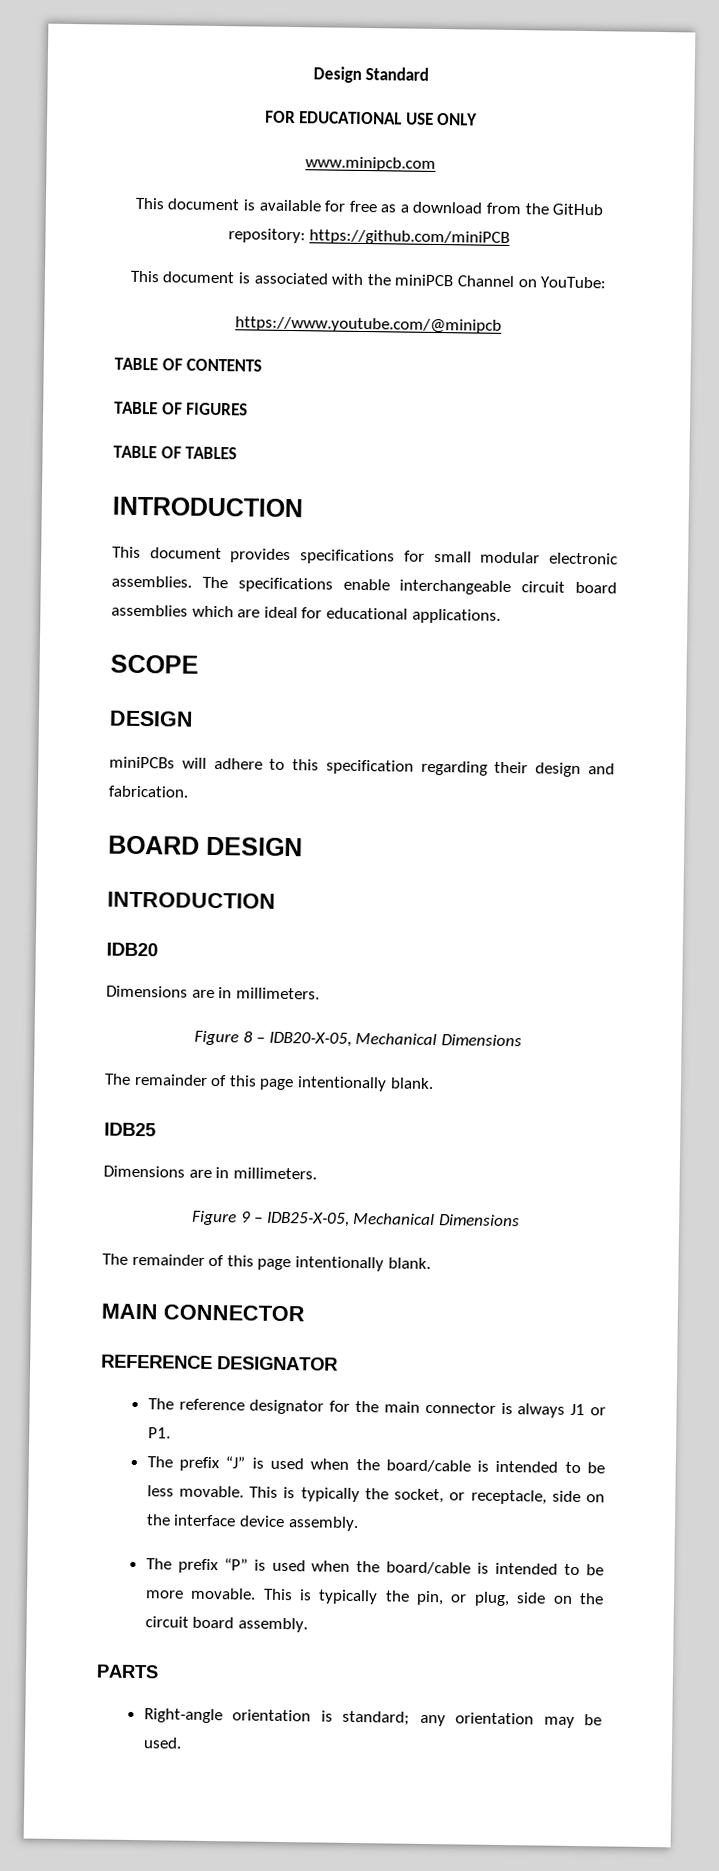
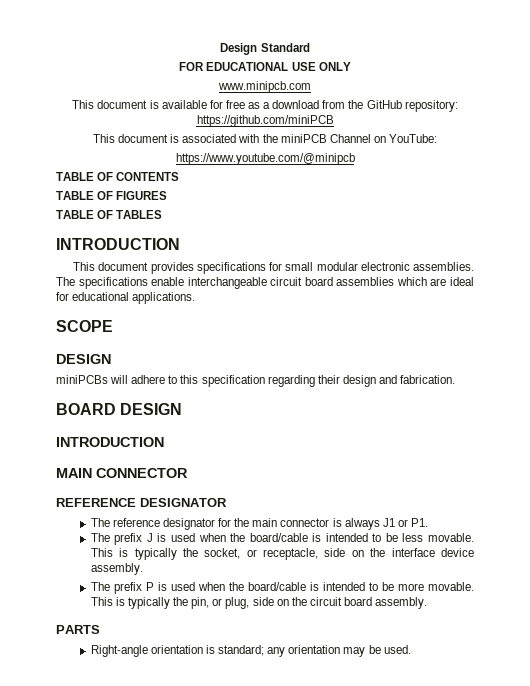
[106,942,158,957] [106,985,320,1000] [194,1030,522,1047] [104,1073,434,1092] [104,1122,156,1137] [103,1165,317,1180] [192,1210,520,1227] [102,1253,431,1272] // IDB20 // Dimensions are in millimeters. // Figure 8 – IDB20-X-05, Mechanical Dimensions // The remainder of this page intentionally blank. // IDB25 // Dimensions are in millimeters. // Figure 9 – IDB25-X-05, Mechanical Dimensions // The remainder of this page intentionally blank. -> (164, 442) none
[225,1456,246,1469] “J” -> [146,533,153,542] J
[223,1558,248,1571] “P” -> [145,582,154,591] P

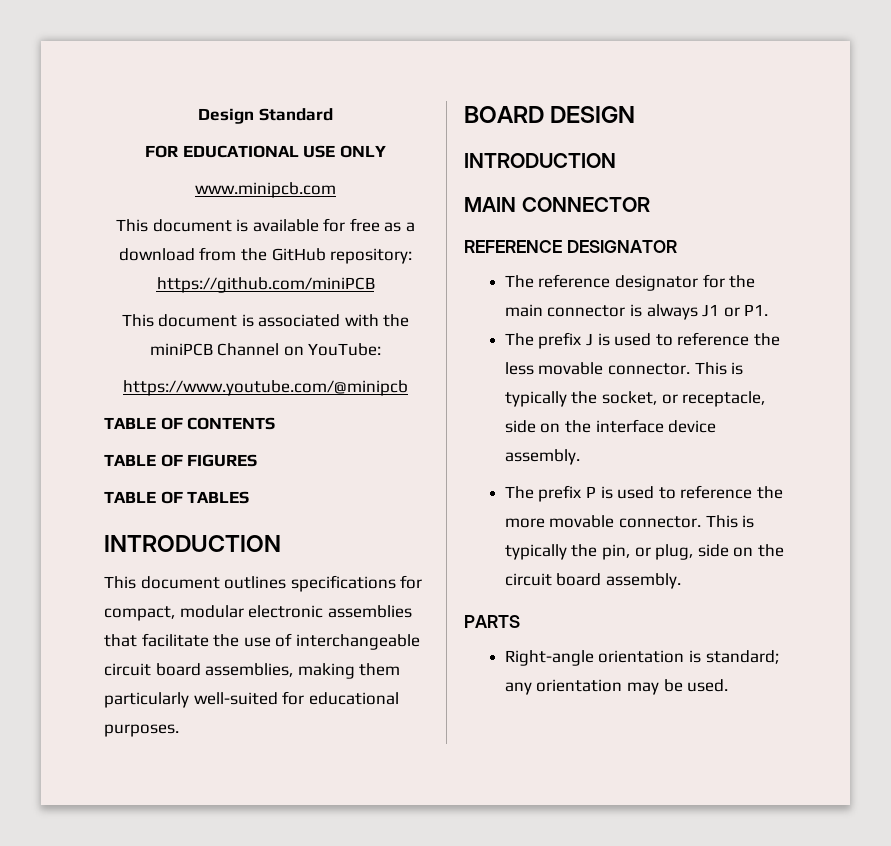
[150,262,194,274] provides -> [224,576,287,589] outlines
[285,262,314,271] small -> [104,606,175,621] compact,
[412,262,474,271] [56,277,474,289] [56,292,196,304] [56,320,113,332] [56,354,111,364] [56,375,456,387] assemblies. The specifications enable interchangeable circuit board assemblies which are ideal for educational applications. // SCOPE // DESIGN // miniPCBs will adhere to this specification regarding their design and fabrication. -> [327,605,412,618] [104,633,420,650] [104,663,401,679] [104,691,399,708] [104,724,179,737] assemblies that facilitate the use of interchangeable circuit board assemblies, making them particularly well-suited for educational purposes.
[198,533,474,542] when the board/cable is intended to be less movable. -> [655,332,780,346] [504,362,691,375] to reference the less movable connector.
[197,582,475,591] when the board/cable is intended to be more movable. -> [658,485,783,499] [504,515,702,528] to reference the more movable connector.

